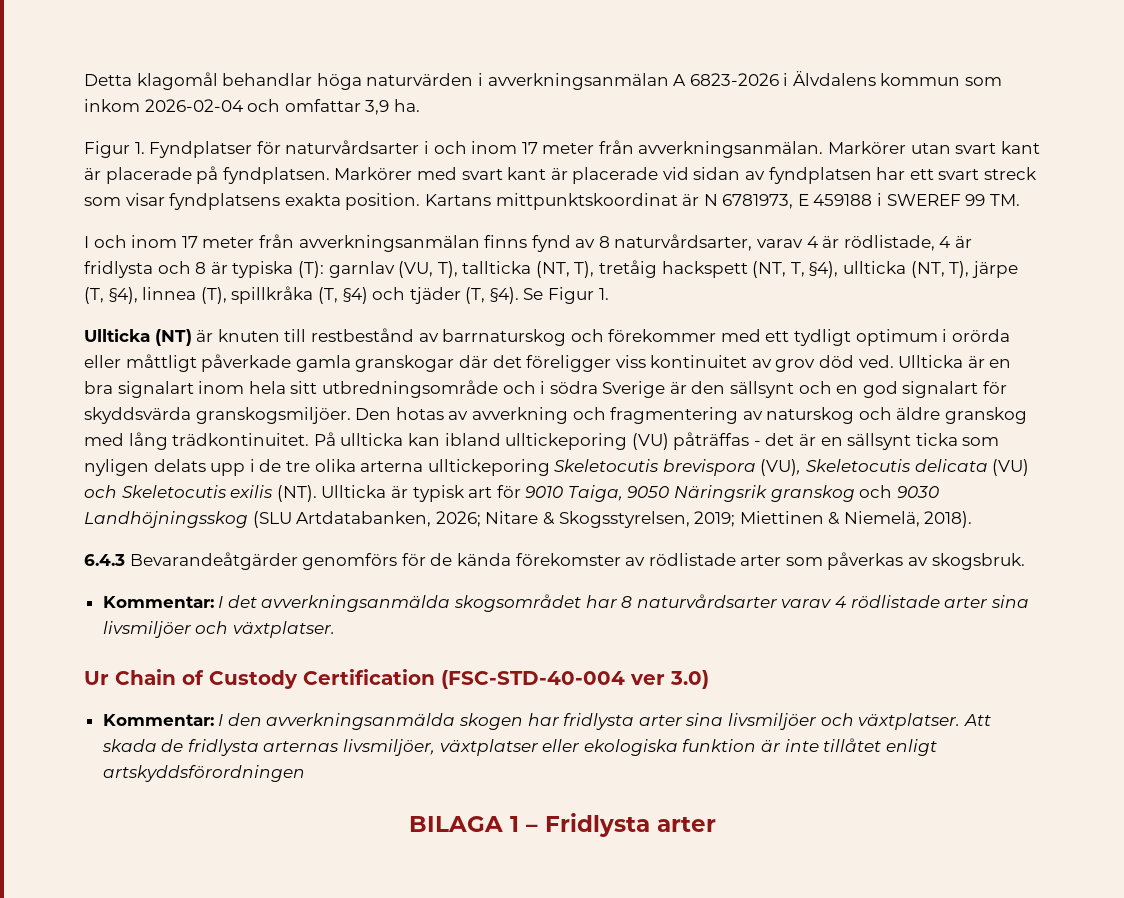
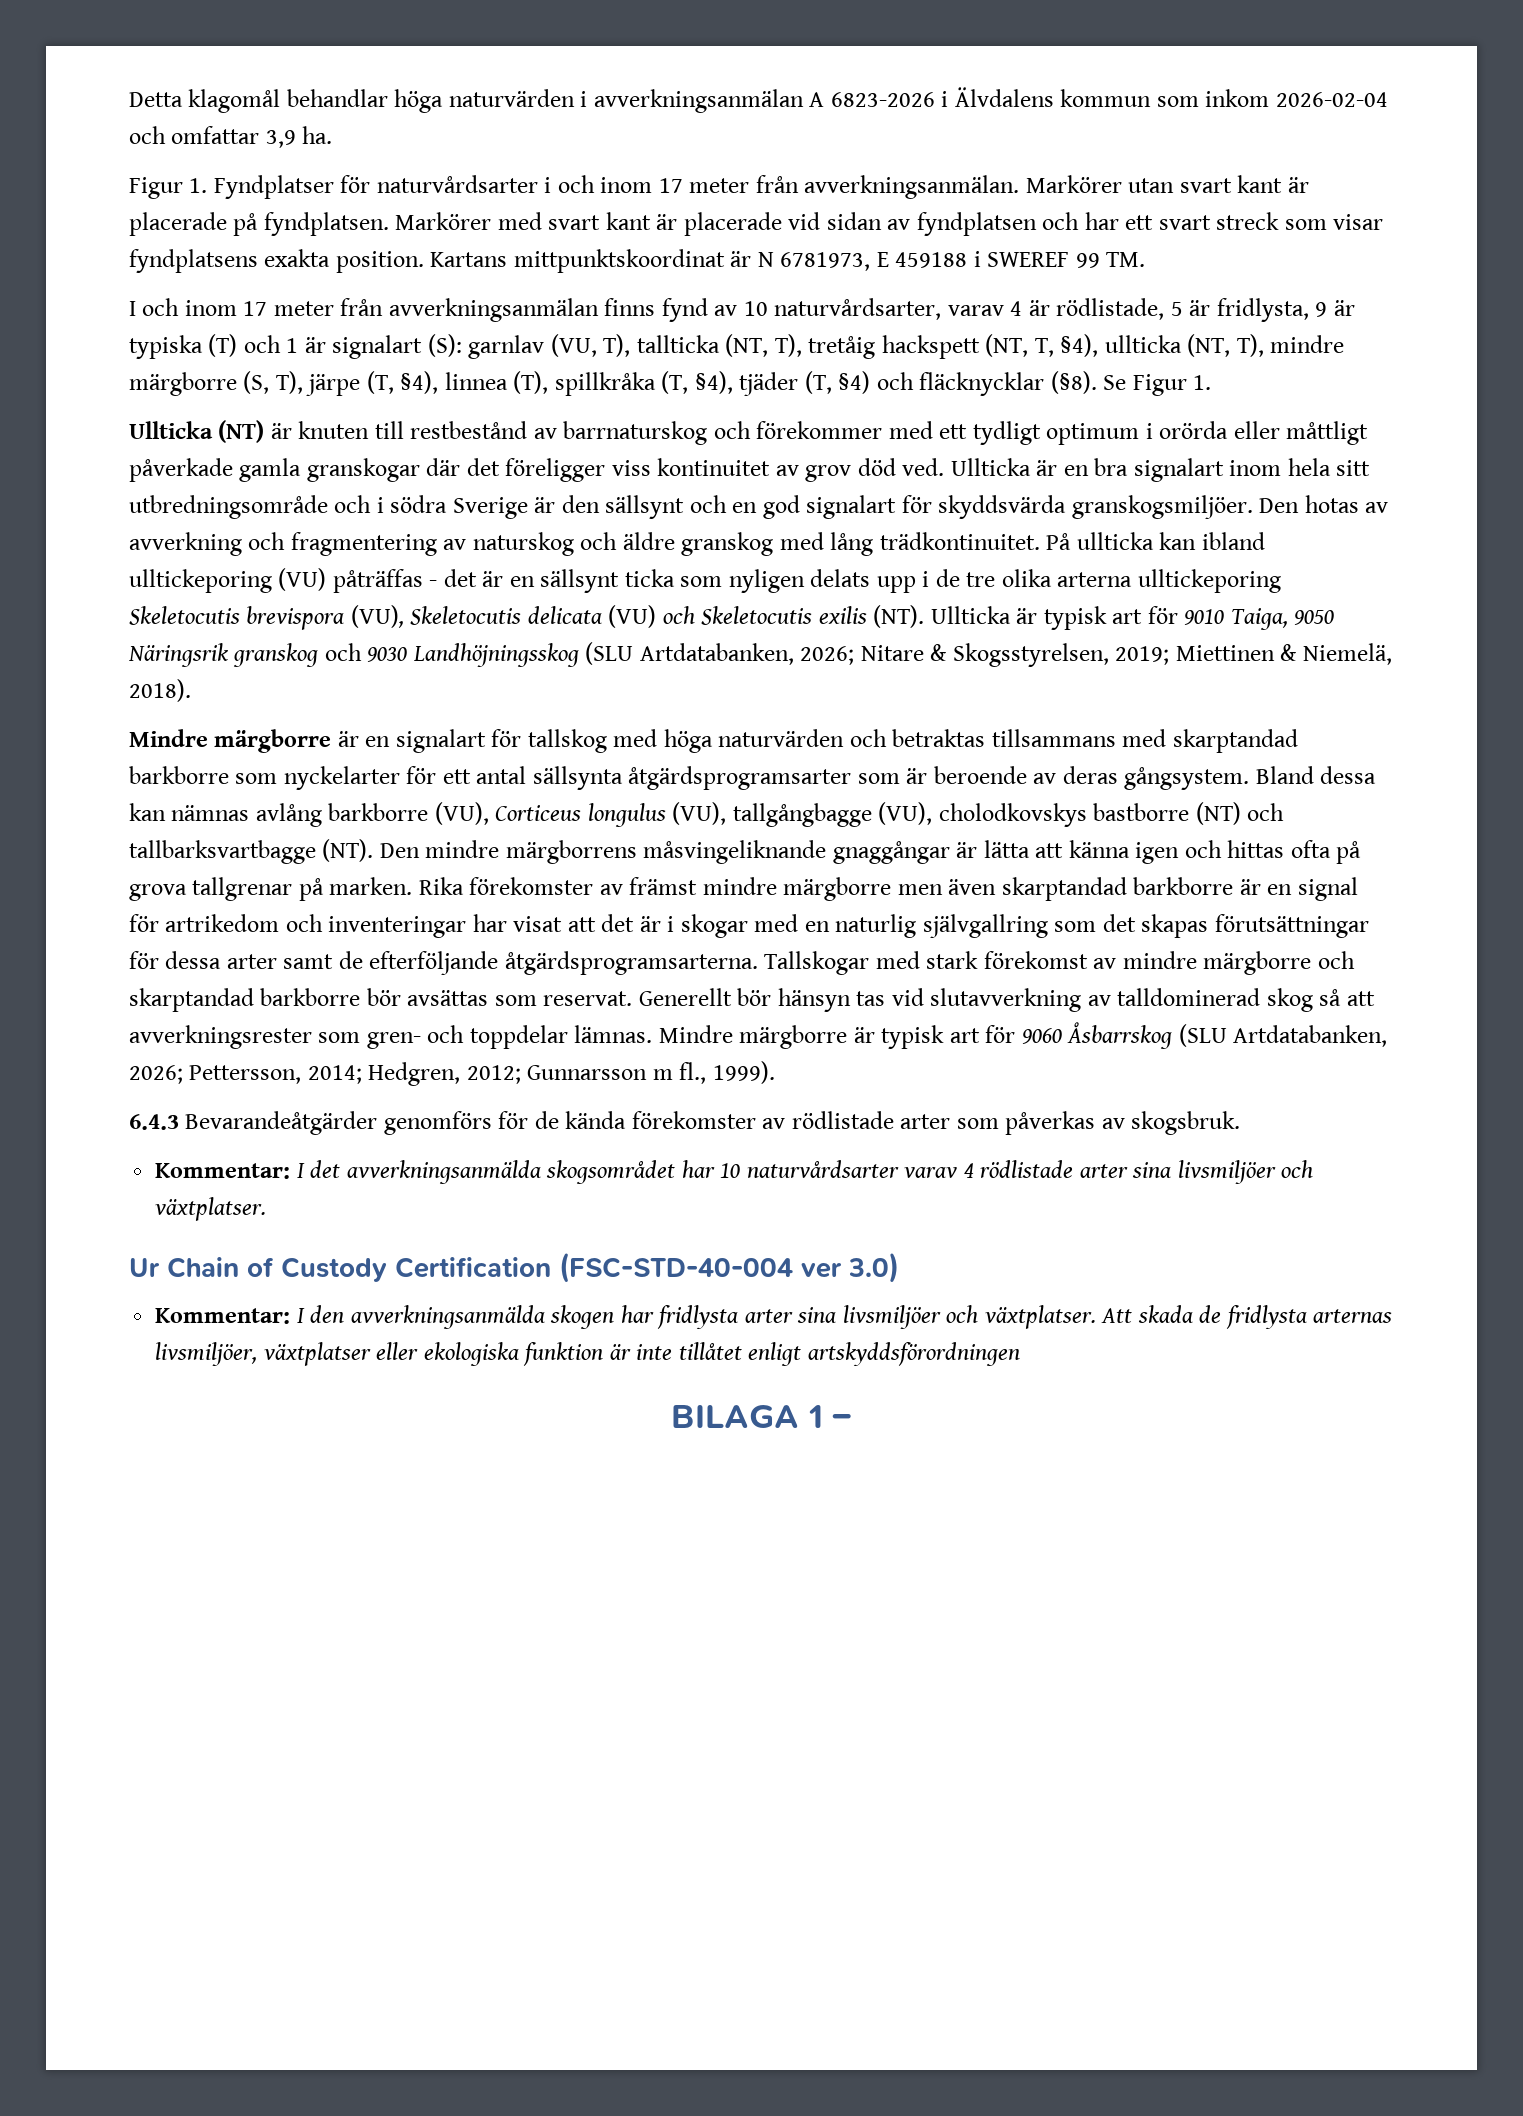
(872, 175) none -> [1042,212,1080,230] och
[598,236,610,248] 8 -> [743,301,768,316] 10
[939,236,973,248] [84,261,324,278] 4 är fridlysta och 8 är typiska (T): -> [1170,298,1355,322] [129,334,462,359] 5 är fridlysta, 9 är typiska (T) och 1 är signalart (S):
(970, 269) none -> [1270,335,1345,353] [129,371,303,396] mindre märgborre (S, T),
[342,287,519,304] §4) och tjäder (T, §4). -> [694,371,1097,396] §4), tjäder (T, §4) och fläcknycklar (§8).
(973, 519) none -> [129,729,1298,753] [129,766,1377,790] [129,802,1285,827] [129,839,1362,864] [129,877,1358,901] [129,914,1369,938] [129,951,1355,975] [129,988,1375,1012] [129,1022,1388,1049] [129,1061,775,1086] // Mindre märgborre är en signalart för tallskog med höga naturvärden och betraktas tillsammans med skarptandad barkborre som nyckelarter för ett antal sällsynta åtgärdsprogramsarter som är beroende av deras gångsystem. Bland dessa kan nämnas avlång barkborre (VU), Corticeus longulus (VU), tallgångbagge (VU), cholodkovskys bastborre (NT) och tallbarksvartbagge (NT). Den mindre märgborrens måsvingeliknande gnaggångar är lätta att känna igen och hittas ofta på grova tallgrenar på marken. Rika förekomster av främst mindre märgborre men även skarptandad barkborre är en signal för artrikedom och inventeringar har visat att det är i skogar med en naturlig självgallring som det skapas förutsättningar för dessa arter samt de efterföljande åtgärdsprogramsarterna. Tallskogar med stark förekomst av mindre märgborre och skarptandad barkborre bör avsättas som reservat. Generellt bör hänsyn tas vid slutavverkning av talldominerad skog så att avverkningsrester som gren- och toppdelar lämnas. Mindre märgborre är typisk art för 9060 Åsbarrskog (SLU Artdatabanken, 2026; Pettersson, 2014; Hedgren, 2012; Gunnarsson m fl., 1999).
[621,596,633,608] 8 -> [720,1163,741,1178] 10
[544,813,716,837] Fridlysta arter -> (851, 1421) none

